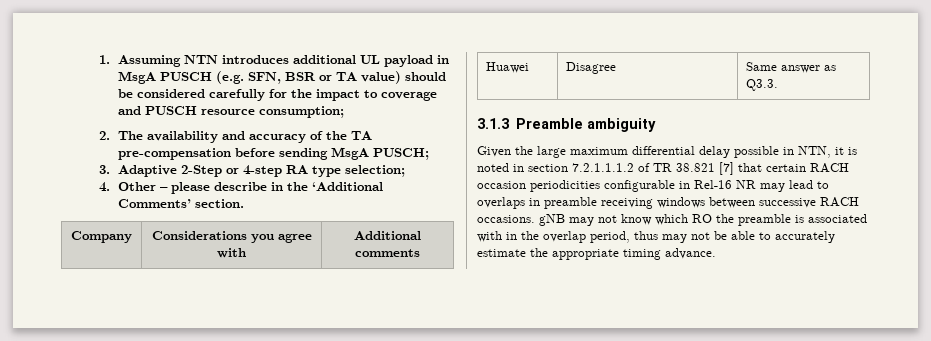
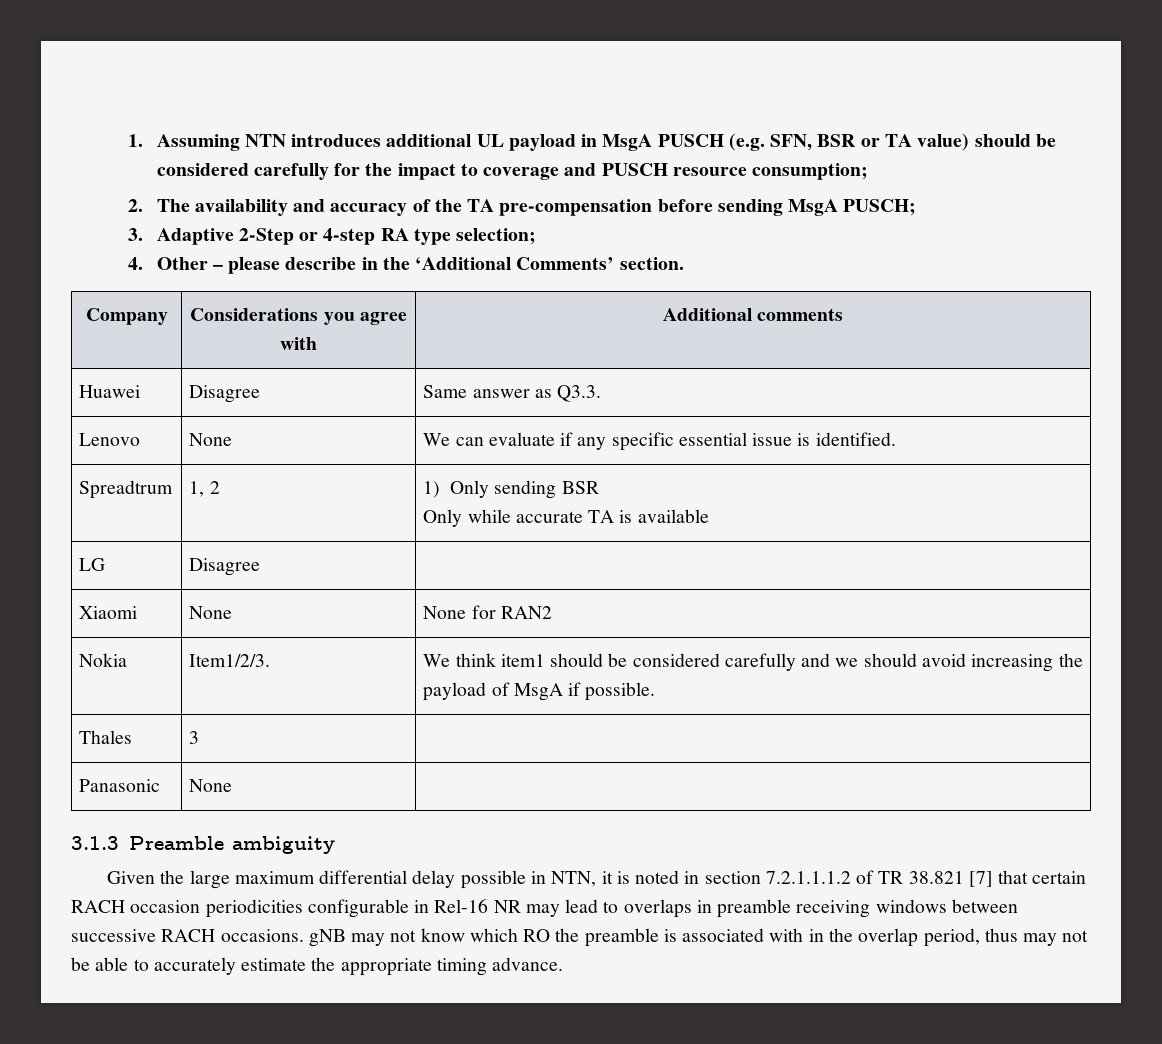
(779, 85) none -> [79,433,141,446] [189,433,233,446] [423,432,896,451] [79,480,174,499] [189,481,220,497] [423,480,599,499] [423,509,709,527] [79,558,106,571] [189,558,261,576] [79,606,138,619] [189,606,233,619] [423,605,552,619] [79,653,128,667] [189,654,271,667] [423,653,1083,672] [423,682,656,701] [79,730,133,744] [189,731,200,744] [79,779,161,792] [189,779,233,792] // Lenovo | None | We can evaluate if any specific essential issue is identified. // Spreadtrum | 1, 2 | 1) Only sending BSR // Only while accurate TA is available // LG | Disagree | // Xiaomi | None | None for RAN2 // Nokia | Item1/2/3. | We think item1 should be considered carefully and we should avoid increasing the payload of MsgA if possible. // Thales | 3 | // Panasonic | None |

